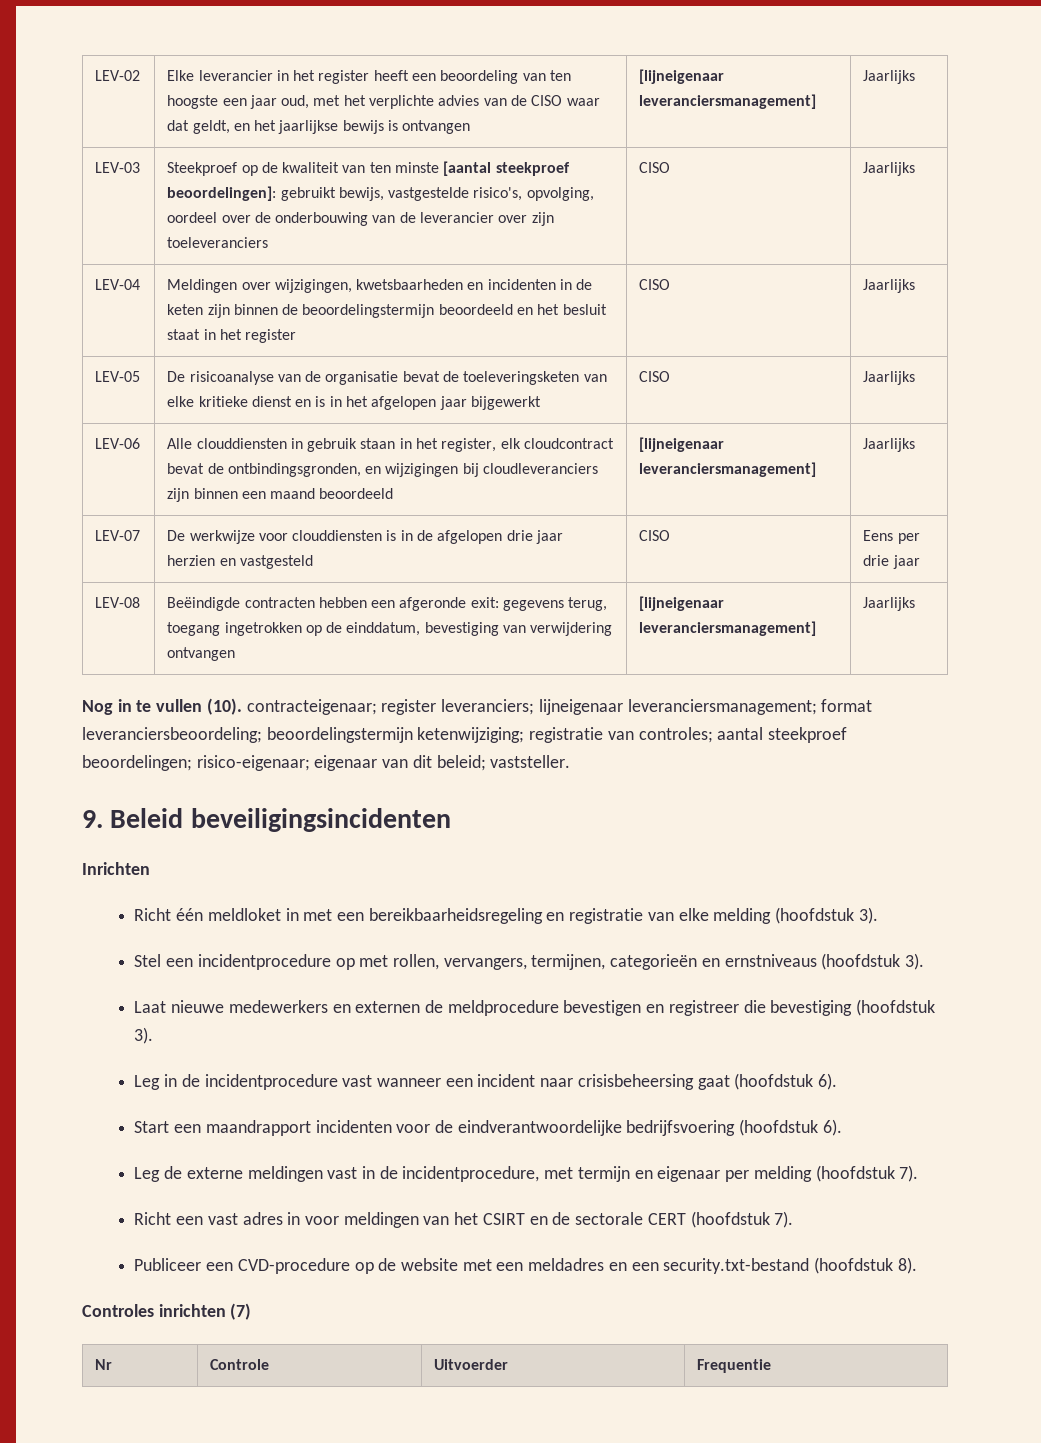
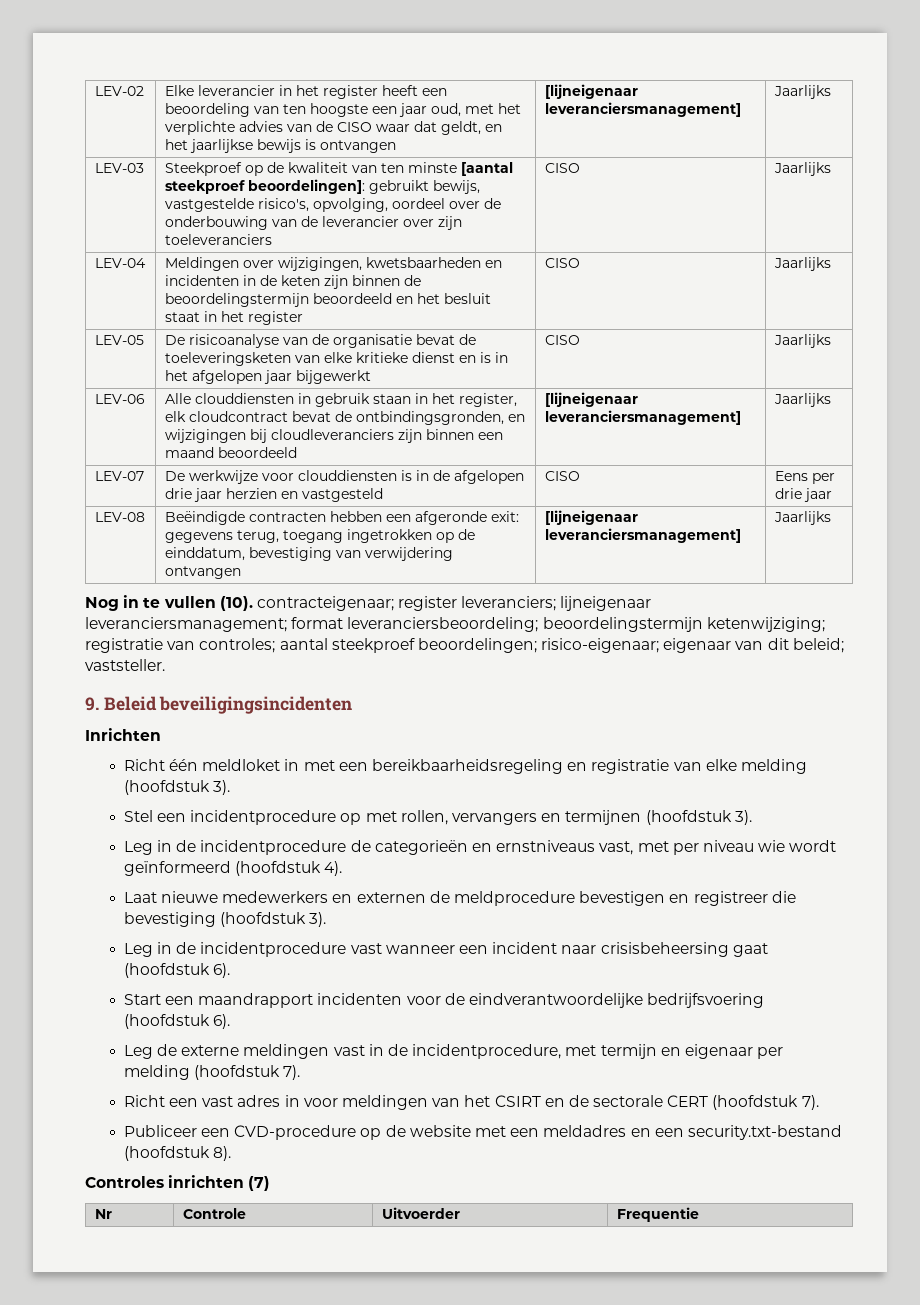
[443,953,925,970] vervangers, termijnen, categorieën en ernstniveaus (hoofdstuk 3). -> [452,810,752,825] [123,840,837,855] [123,861,343,876] vervangers en termijnen (hoofdstuk 3). // Leg in de incidentprocedure de categorieën en ernstniveaus vast, met per niveau wie wordt geïnformeerd (hoofdstuk 4).

